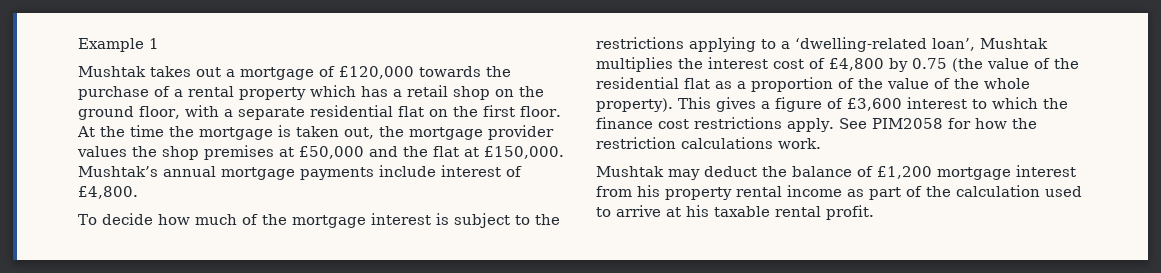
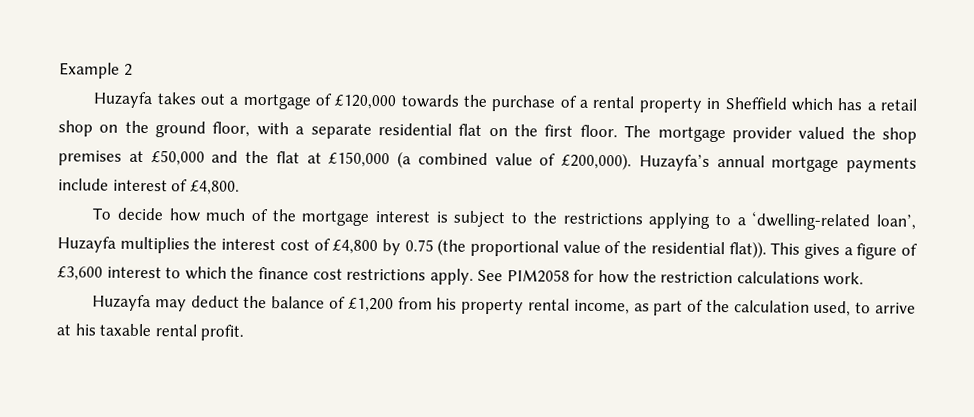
[149,38,159,49] [78,66,146,77] 1 // Mushtak -> [123,63,133,76] [93,91,154,109] 2 // Huzayfa
(306, 93) none -> [706,97,787,110] in Sheffield
[77,125,404,140] At the time the mortgage is taken out, the -> [624,125,652,138] The
[77,146,127,157] values -> [798,126,846,140] valued
[484,146,564,159] [78,166,158,177] £150,000. Mushtak’s -> [328,151,710,171] £150,000 (a combined value of £200,000). Huzayfa’s
[980,38,1048,49] Mushtak -> [57,236,116,253] Huzayfa
(983, 65) none -> [469,239,559,257] proportional
[684,77,1030,92] [596,98,673,112] flat as a proportion of the value of the whole property). -> [728,241,767,259] flat)).
[596,166,664,177] Mushtak -> [92,294,152,312] Huzayfa
[937,165,1076,180] mortgage interest -> (394, 305) none
[787,185,842,197] income -> [573,299,630,315] income,
[1045,186,1082,197] used -> [813,300,852,317] used,

